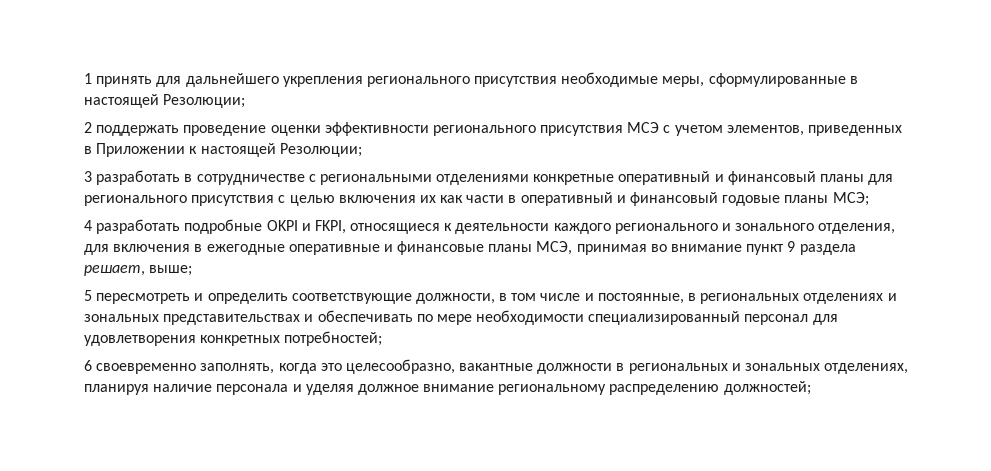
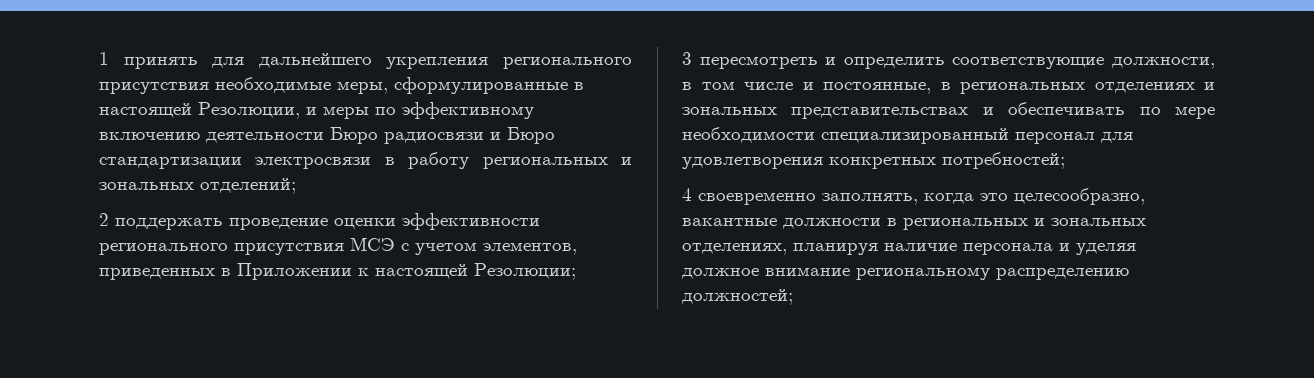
[163,94,246,108] Резолюции; -> [198,102,534,119] [99,127,555,144] [99,152,632,169] [99,178,296,194] Резолюции, и меры по эффективному включению деятельности Бюро радиосвязи и Бюро стандартизации электросвязи в работу региональных и зональных отделений;
[96,170,894,185] [84,192,869,206] [84,219,896,234] [84,241,856,255] [84,265,193,276] [84,290,92,301] разработать в сотрудничестве с региональными отделениями конкретные оперативный и финансовый планы для регионального присутствия с целью включения их как части в оперативный и финансовый годовые планы МСЭ; // 4 разработать подробные OKPI и FKPI, относящиеся к деятельности каждого регионального и зонального отделения, для включения в ежегодные оперативные и финансовые планы МСЭ, принимая во внимание пункт 9 раздела решает, выше; // 5 -> (692, 58) none
[84,360,92,371] 6 -> [682,188,692,201] 4

